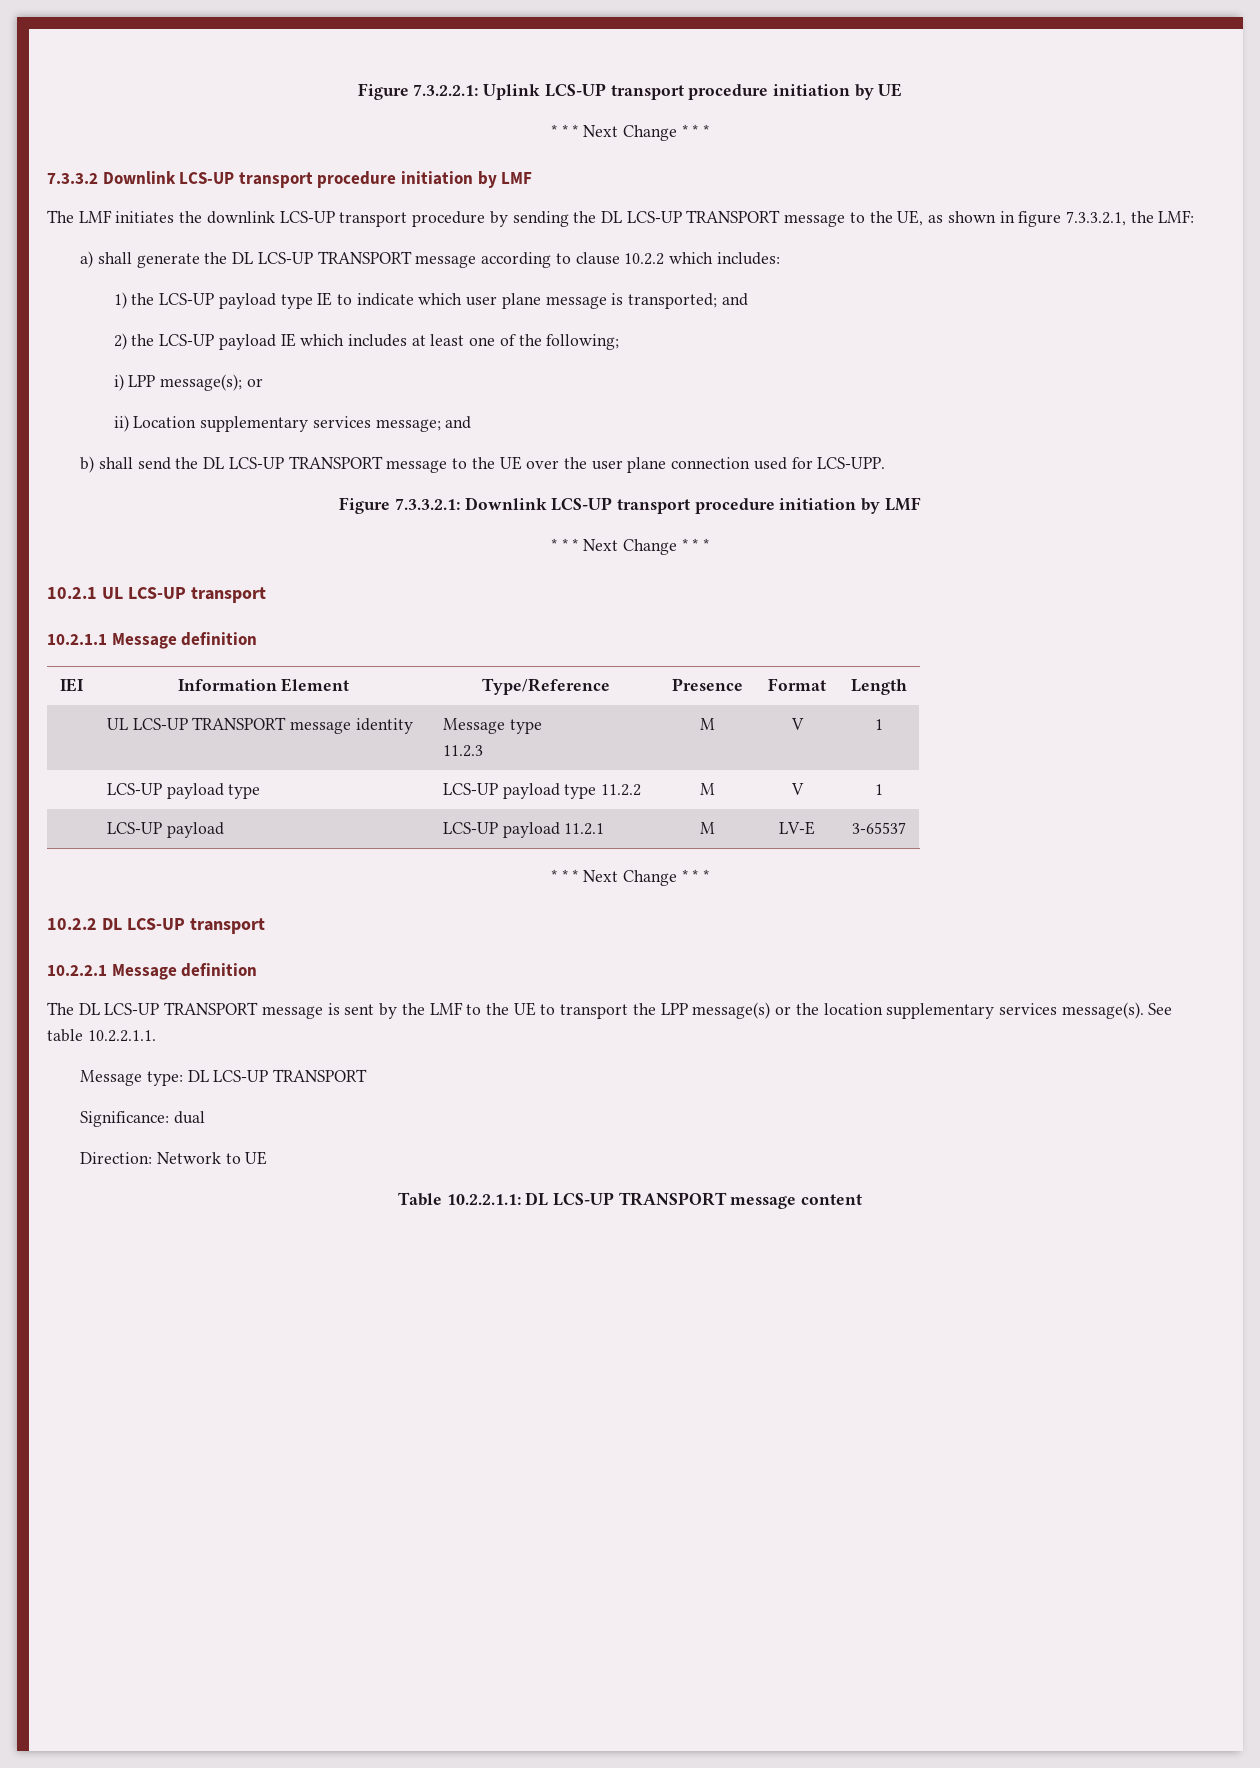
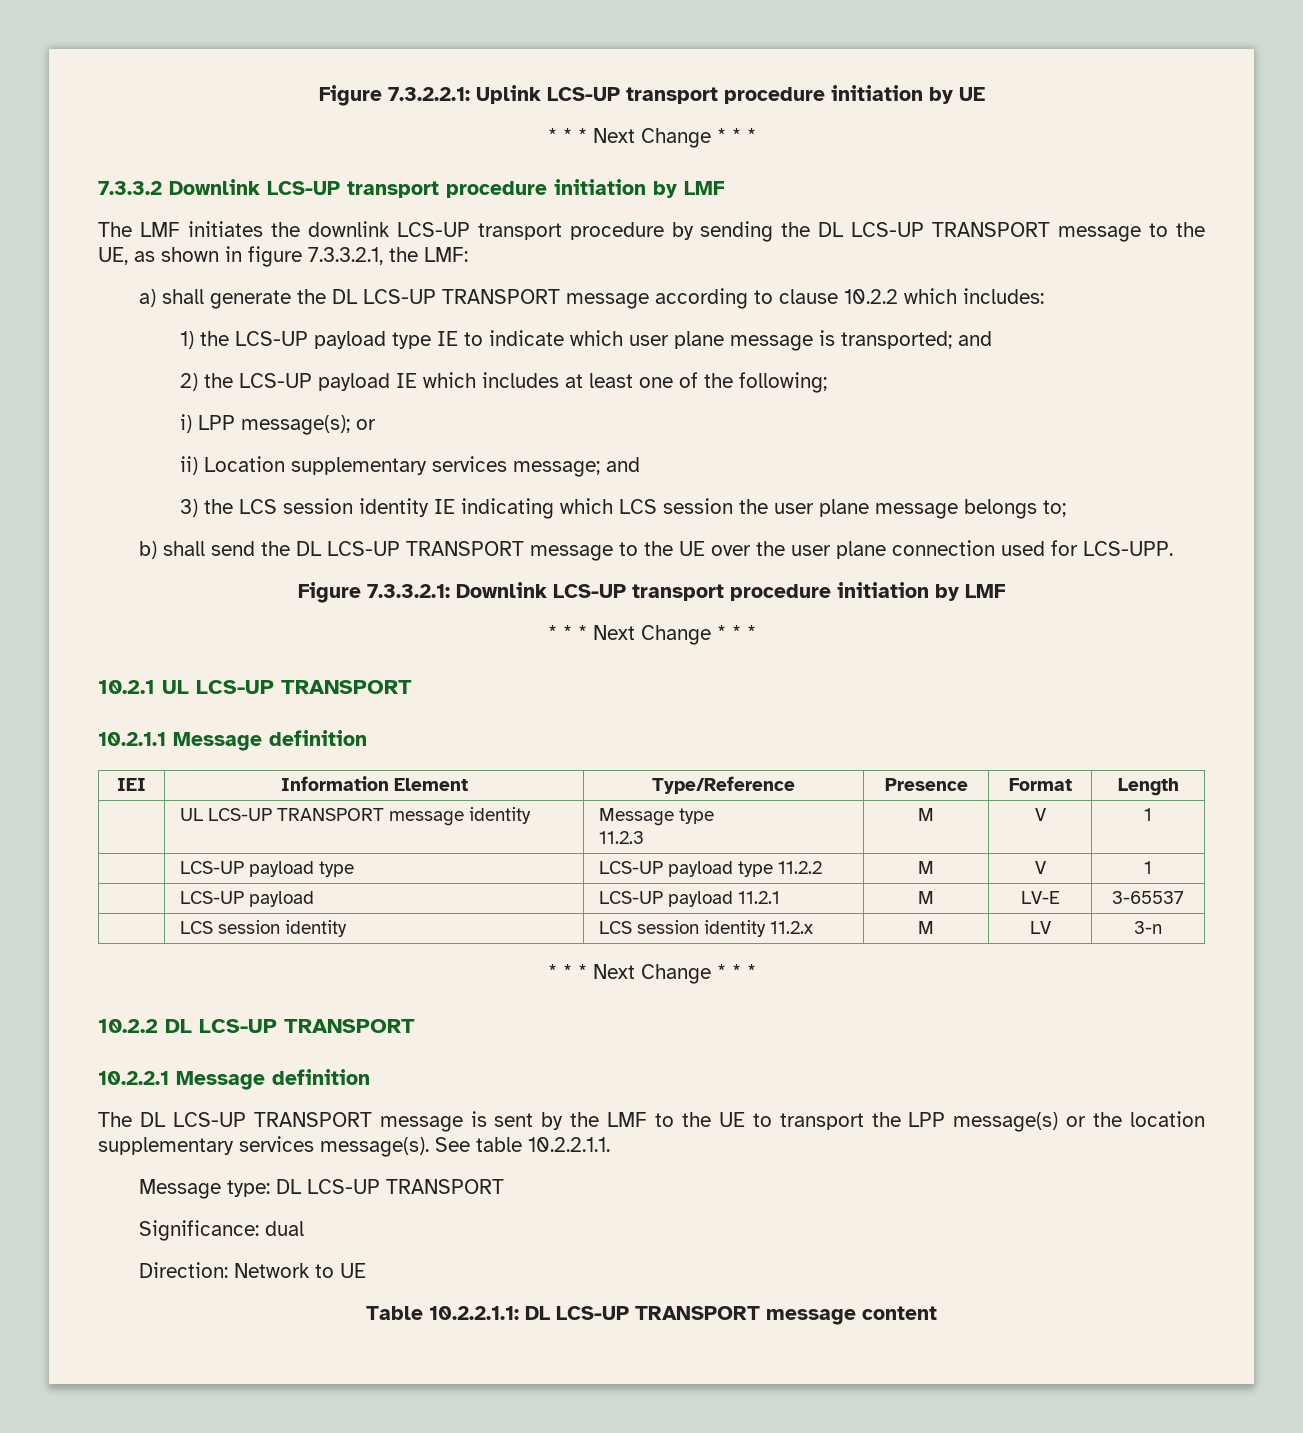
(472, 422) none -> [179,498,1066,519] // 3) the LCS session identity IE indicating which LCS session the user plane message belongs to;
[190,587,266,603] transport -> [281,680,412,694] TRANSPORT
(906, 828) none -> [179,920,347,937] [598,920,813,937] [918,921,934,934] [1029,921,1051,934] [1134,921,1162,934] // | LCS session identity | LCS session identity 11.2.x | M | LV | 3-n
[189,918,265,934] transport -> [284,1019,415,1033] TRANSPORT

